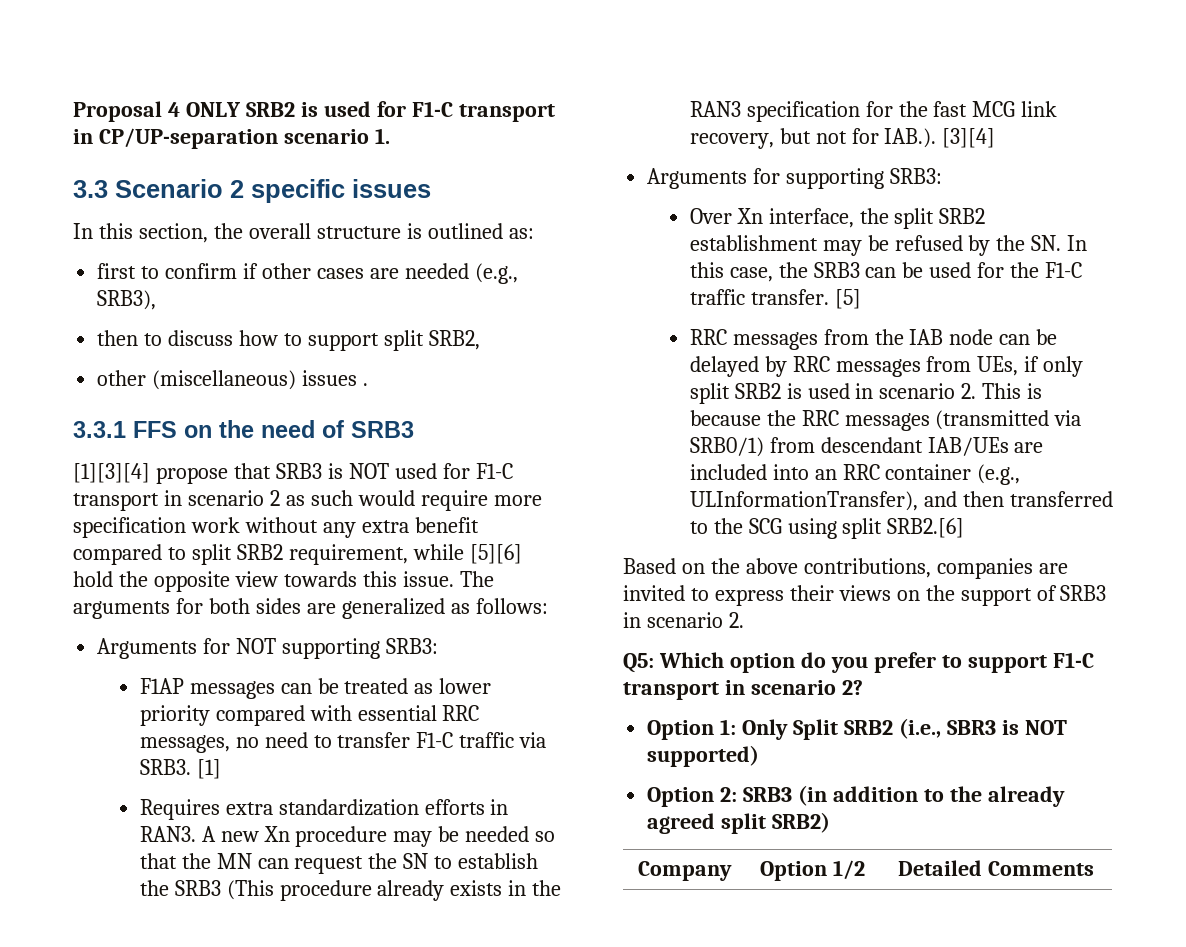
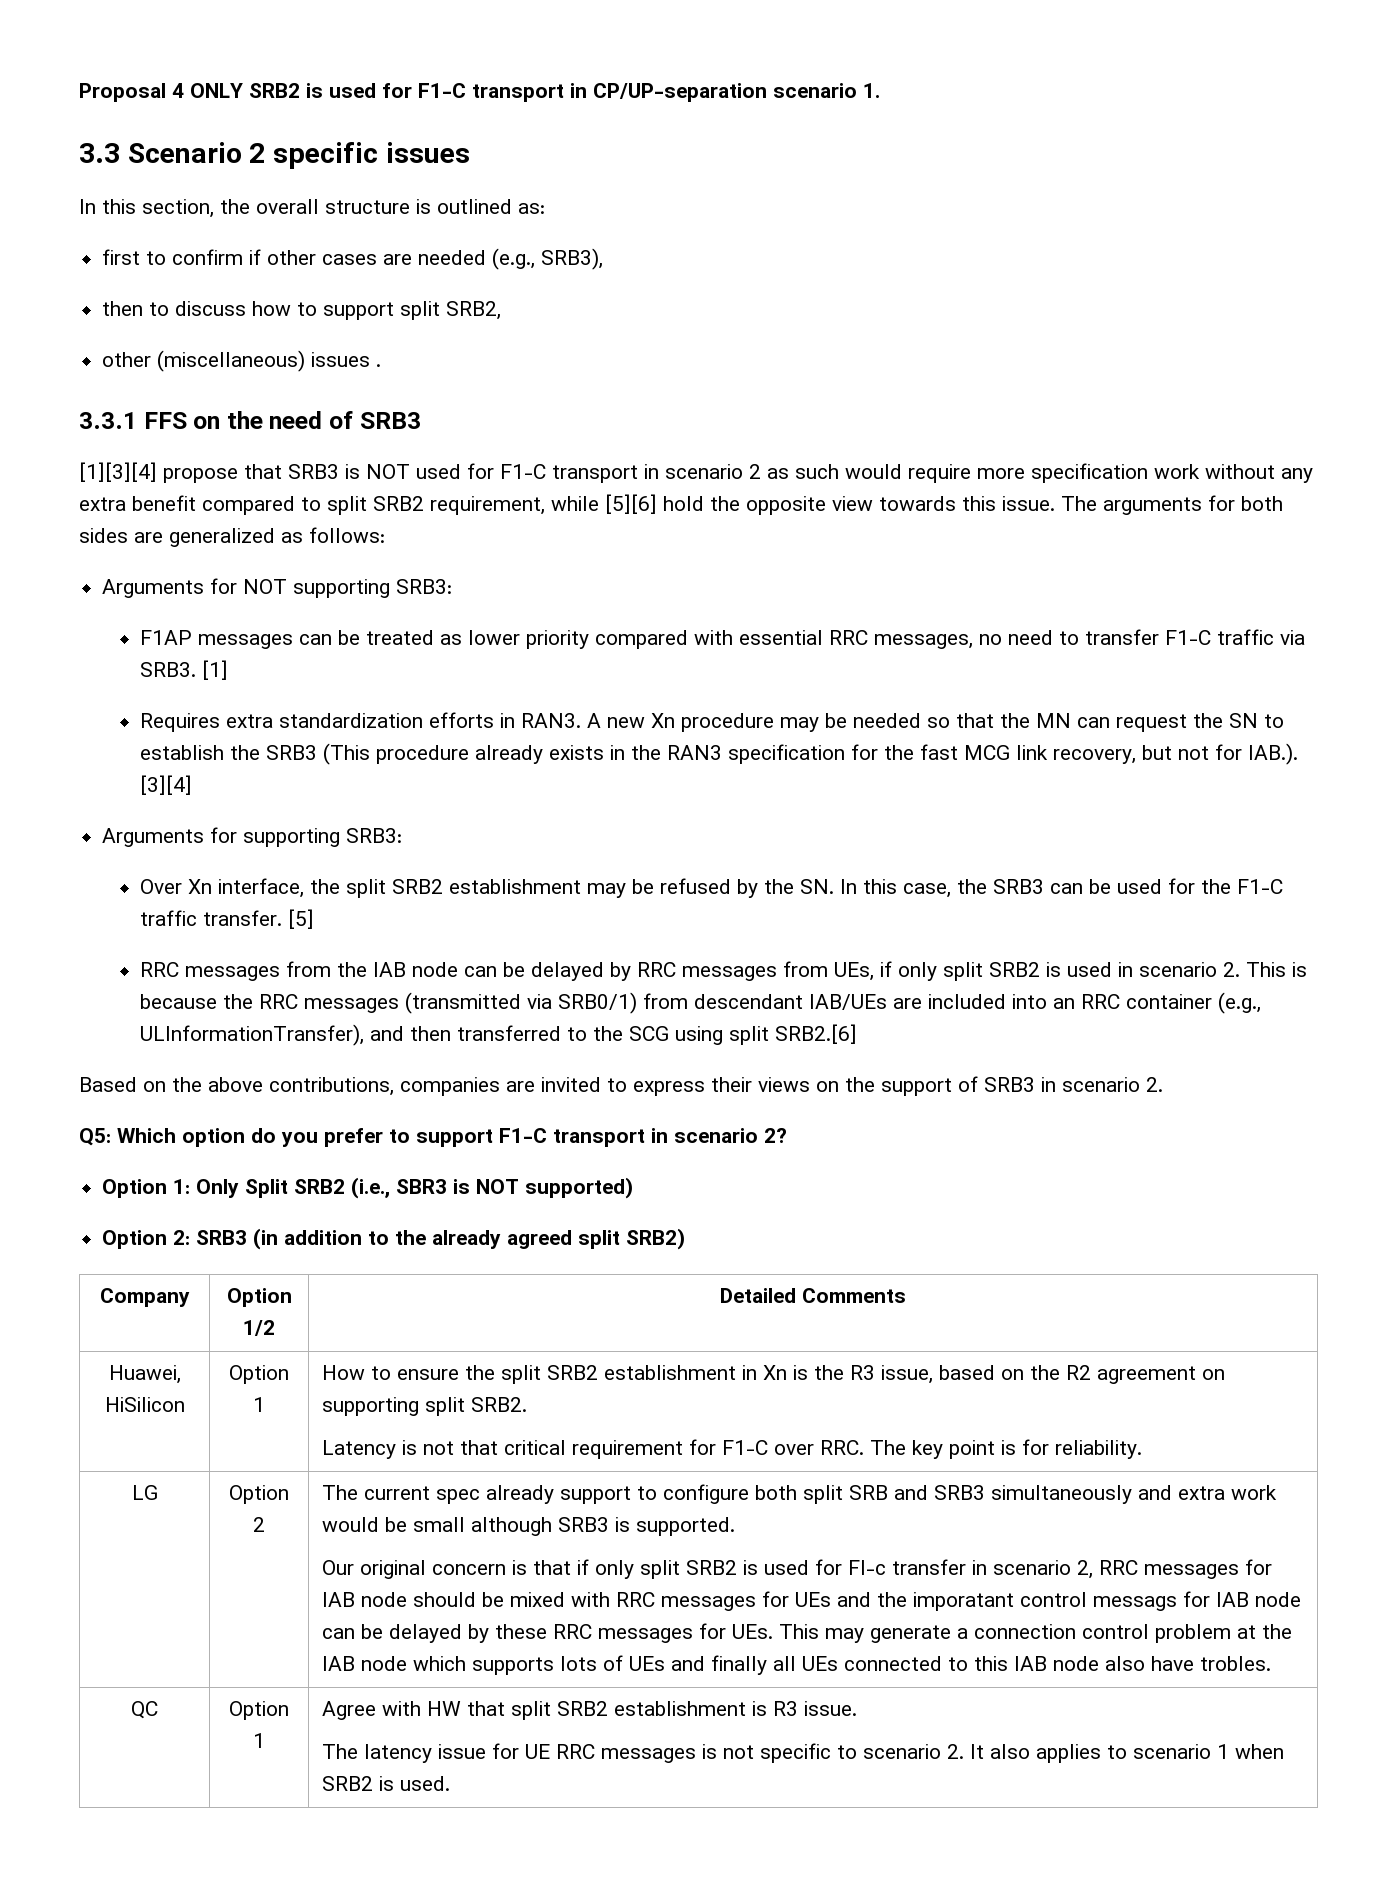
(1094, 868) none -> [108,1365,181,1384] [104,1397,185,1412] [229,1365,289,1384] [253,1397,265,1412] [321,1365,1225,1384] [321,1397,527,1416] [321,1439,1142,1459] [131,1485,158,1500] [229,1485,289,1504] [253,1517,265,1532] [321,1484,1277,1504] [321,1517,735,1536] [321,1559,1272,1579] [321,1591,1301,1611] [321,1623,1292,1643] [321,1655,1271,1675] [131,1701,158,1719] [229,1701,289,1720] [253,1733,265,1748] [321,1701,857,1720] [321,1743,1284,1763] [321,1776,450,1791] // Huawei, HiSilicon | Option 1 | How to ensure the split SRB2 establishment in Xn is the R3 issue, based on the R2 agreement on supporting split SRB2. // Latency is not that critical requirement for F1-C over RRC. The key point is for reliability. // LG | Option 2 | The current spec already support to configure both split SRB and SRB3 simultaneously and extra work would be small although SRB3 is supported. // Our original concern is that if only split SRB2 is used for Fl-c transfer in scenario 2, RRC messages for IAB node should be mixed with RRC messages for UEs and the imporatant control messags for IAB node can be delayed by these RRC messages for UEs. This may generate a connection control problem at the IAB node which supports lots of UEs and finally all UEs connected to this IAB node also have trobles. // QC | Option 1 | Agree with HW that split SRB2 establishment is R3 issue. // The latency issue for UE RRC messages is not specific to scenario 2. It also applies to scenario 1 when SRB2 is used.

